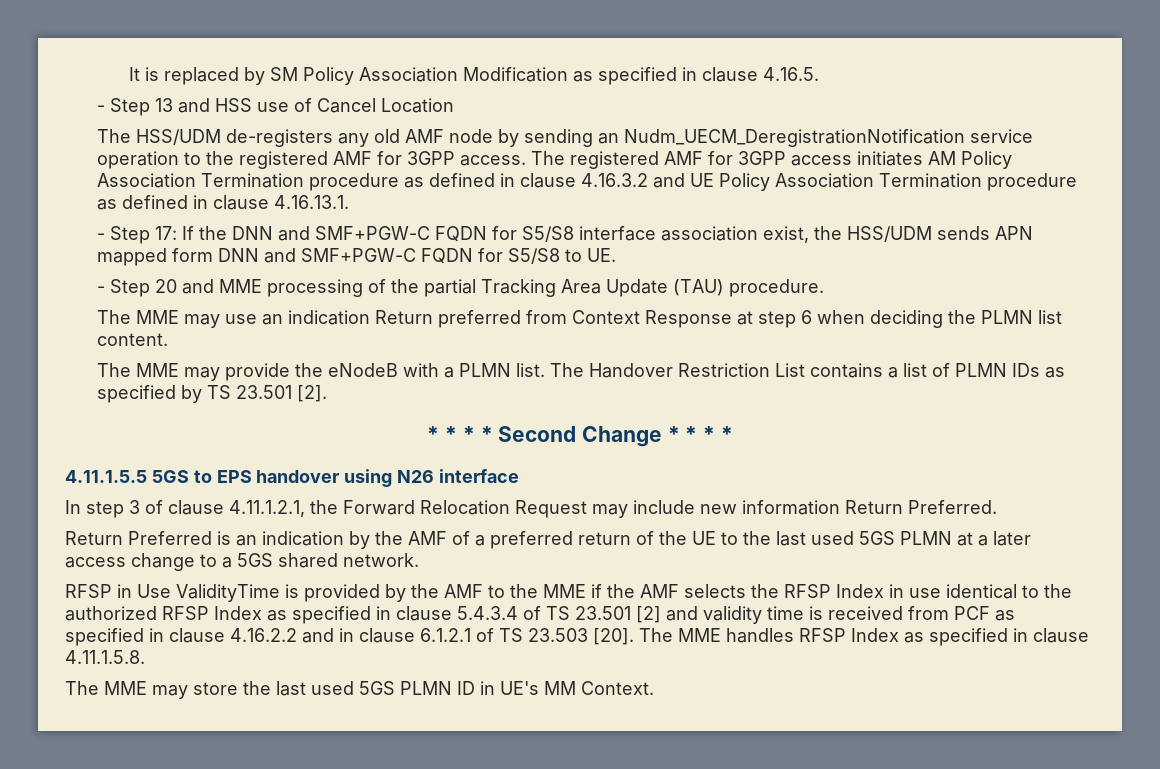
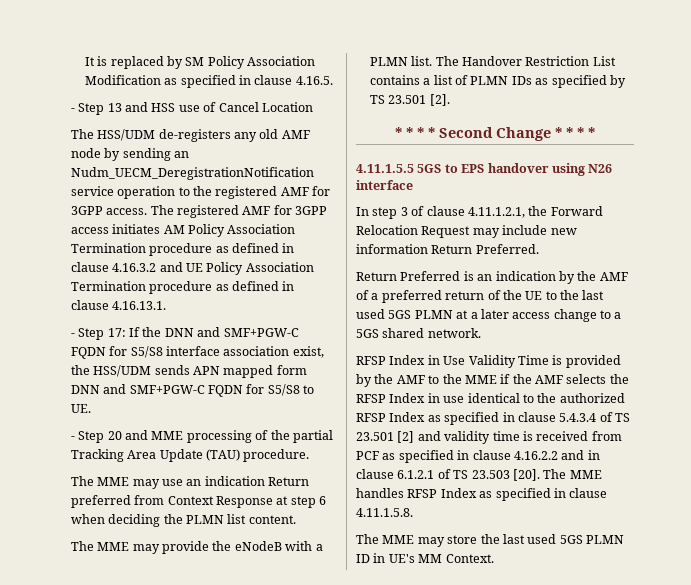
(112, 591) none -> [389,355,426,365] Index
[176,584,280,602] ValidityTime -> [468,355,549,368] Validity Time

